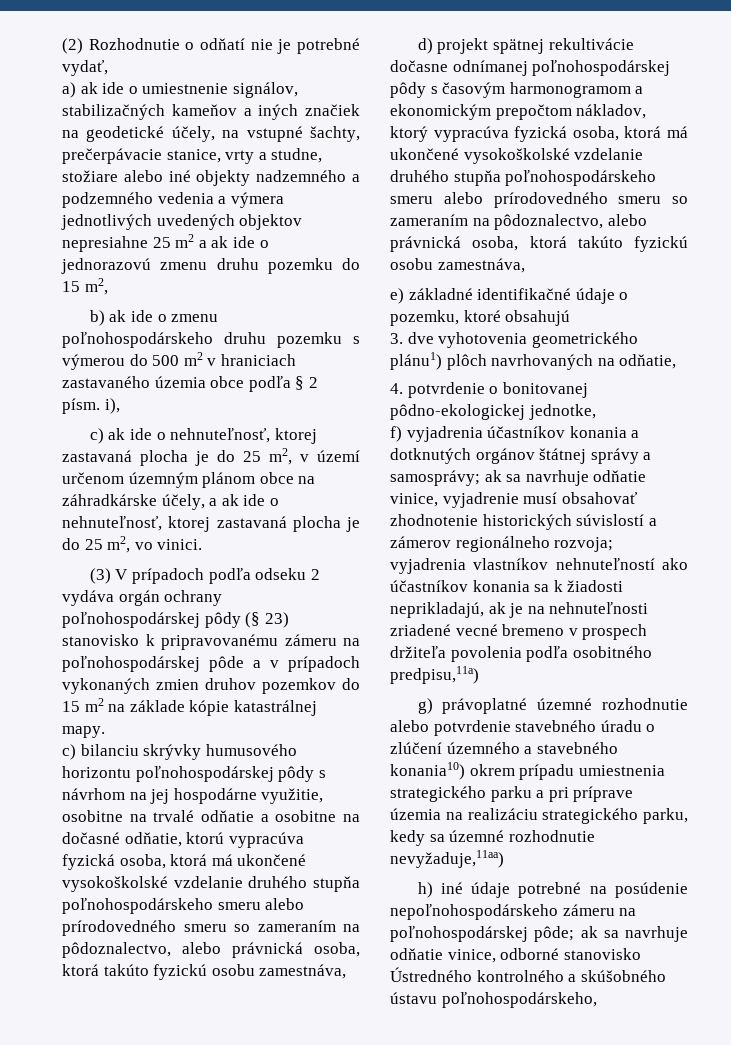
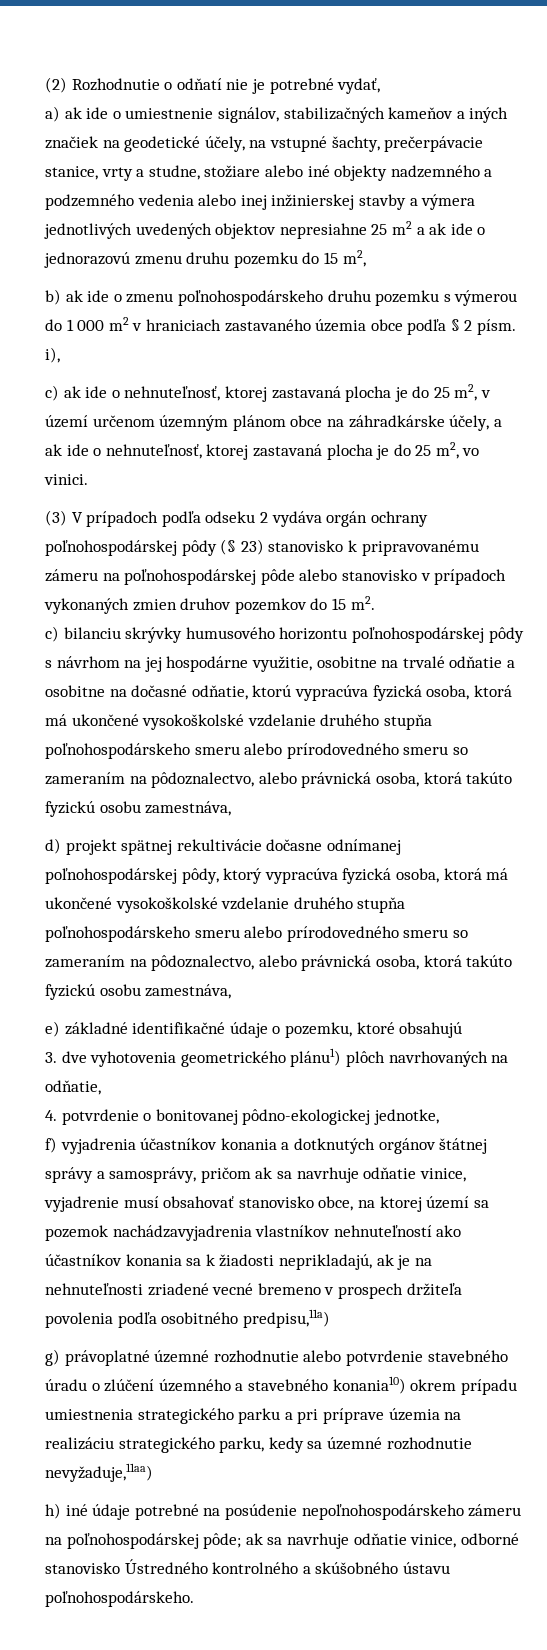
(214, 198) none -> [198,194,406,210] alebo inej inžinierskej stavby
[152,355,180,366] 500 -> [66,319,105,331] 1 000
[253,660,261,668] a -> [299,569,417,581] alebo stanovisko
[84,698,317,716] [62,726,105,738] m2 na základe kópie katastrálnej mapy. -> [350,596,375,610] m2.
[390,82,644,98] [390,104,647,120] pôdy s časovým harmonogramom a ekonomickým prepočtom nákladov, -> [181,868,219,884] pôdy,
[390,470,480,486] samosprávy; -> [109,1167,251,1183] samosprávy, pričom
[390,514,657,530] [390,536,614,552] [390,558,466,574] zhodnotenie historických súvislostí a zámerov regionálneho rozvoja; vyjadrenia -> [238,1196,489,1212] [45,1225,252,1241] stanovisko obce, na ktorej území sa pozemok nachádzavyjadrenia
[441,992,597,1008] poľnohospodárskeho, -> [45,1591,194,1607] poľnohospodárskeho.

